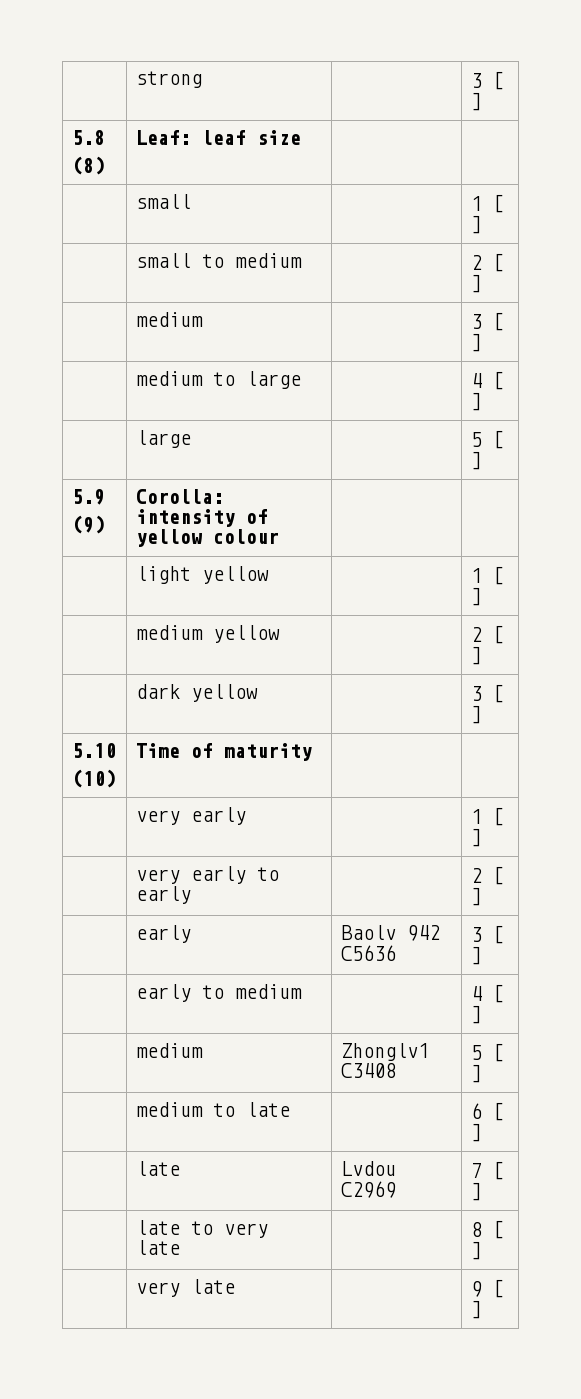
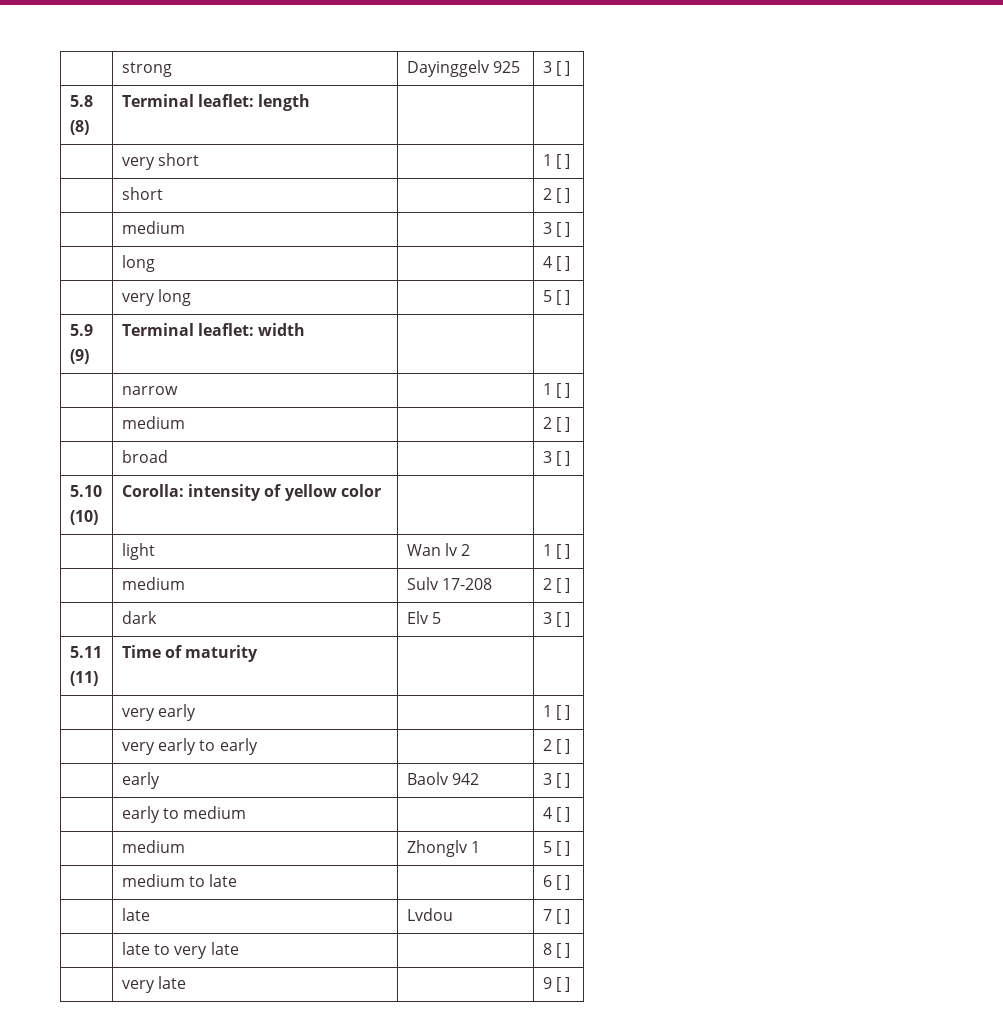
(202, 79) none -> [406,60,521,77] Dayinggelv 925
[135,130,301,145] [135,194,191,209] [470,194,504,213] [470,215,482,234] [135,253,302,268] Leaf: leaf size | | // | small | | 1 [ ] // | small to medium -> [121,94,311,111] [121,153,200,170] [542,154,571,169] [121,187,163,200] Terminal leaflet: length | | // | very short | | 1 [ ] // | short
[135,371,301,389] [470,371,504,390] [470,392,482,411] [135,430,191,448] medium to large | | 4 [ ] // | large -> [121,255,155,272] [542,256,571,271] [121,289,192,306] long | | 4 [ ] // | very long
[135,489,224,504] [135,509,268,527] [135,529,279,547] [135,566,269,584] [470,566,504,585] [470,587,482,606] [135,625,280,643] [470,625,504,644] [470,646,482,665] [135,684,258,702] Corolla: intensity of yellow colour | | // | light yellow | | 1 [ ] // | medium yellow | | 2 [ ] // | dark yellow -> [121,323,306,336] [121,386,178,395] [542,383,571,398] [121,416,185,429] [542,417,571,432] [121,450,168,463] Terminal leaflet: width | | // | narrow | | 1 [ ] // | medium | | 2 [ ] // | broad
(116, 778) none -> [121,484,382,501] [121,543,155,560] [406,543,471,556] [542,544,571,559] [121,577,185,590] [406,577,493,590] [542,578,571,593] [121,611,157,624] [406,611,442,624] [542,612,571,627] [69,646,102,658] [69,671,98,686] | Corolla: intensity of yellow color | | // | light | Wan lv 2 | 1 [ ] // | medium | Sulv 17-208 | 2 [ ] // | dark | Elv 5 | 3 [ ] // 5.11 // (11)
[340,945,396,961] C5636 -> (480, 779) none
[340,1043,429,1061] [340,1063,396,1078] Zhonglv1 C3408 -> [406,840,481,857] Zhonglv 1
[340,1181,396,1198] C2969 -> (453, 914) none

